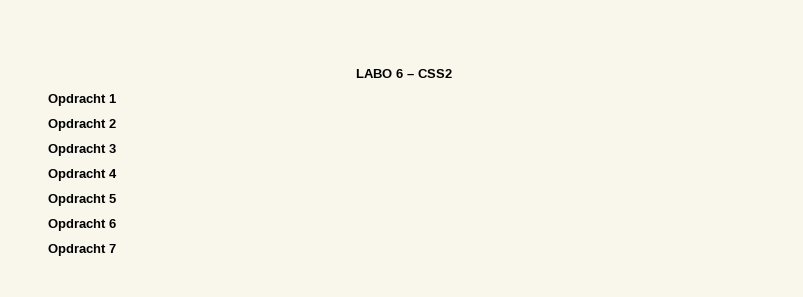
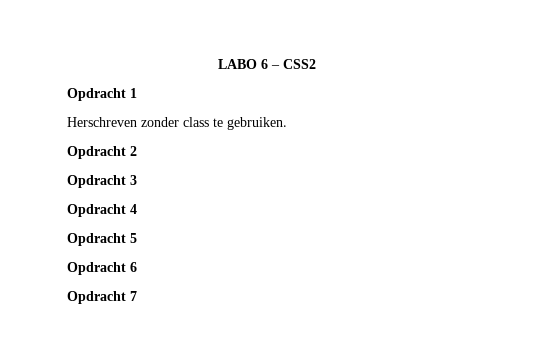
(116, 98) none -> [67,117,287,130] // Herschreven zonder class te gebruiken.

